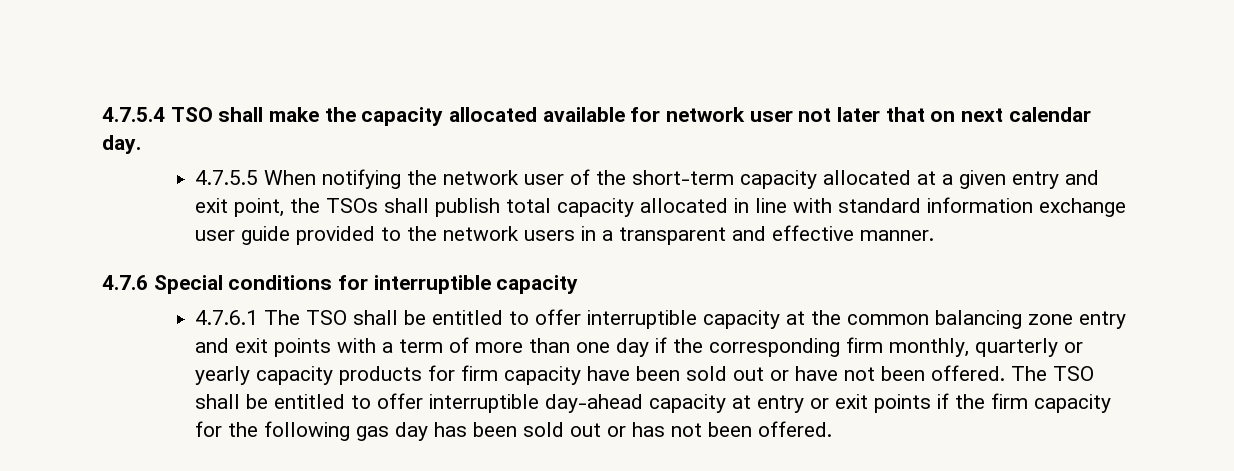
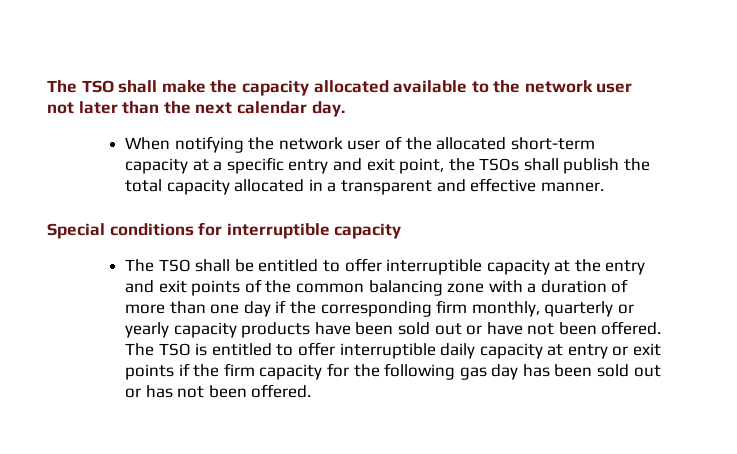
[102,107,165,122] 4.7.5.4 -> [47,80,77,93] The
[630,107,661,122] for -> [471,80,521,93] to the
[885,107,956,122] that on -> [122,101,191,114] than the
[195,170,259,185] 4.7.5.5 -> (345, 109) none
(627, 177) none -> [436,137,507,150] allocated
[823,170,912,185] allocated -> (188, 166) none
[959,170,1007,189] given -> [226,157,284,174] specific
(501, 207) none -> [624,158,651,171] the
[755,197,1127,217] [195,226,597,245] line with standard information exchange user guide provided to the network users in -> (323, 185) none
[102,275,148,290] 4.7.6 -> (604, 187) none
[195,310,259,325] 4.7.6.1 -> (402, 231) none
[847,310,1074,329] common balancing zone -> (601, 265) none
(332, 347) none -> [244,279,485,296] of the common balancing zone
[399,339,444,353] term -> [540,280,607,293] duration
[428,365,582,385] for firm capacity -> (311, 330) none
[195,393,644,413] shall be entitled to offer interruptible day-ahead -> [195,342,476,359] is entitled to offer interruptible daily

